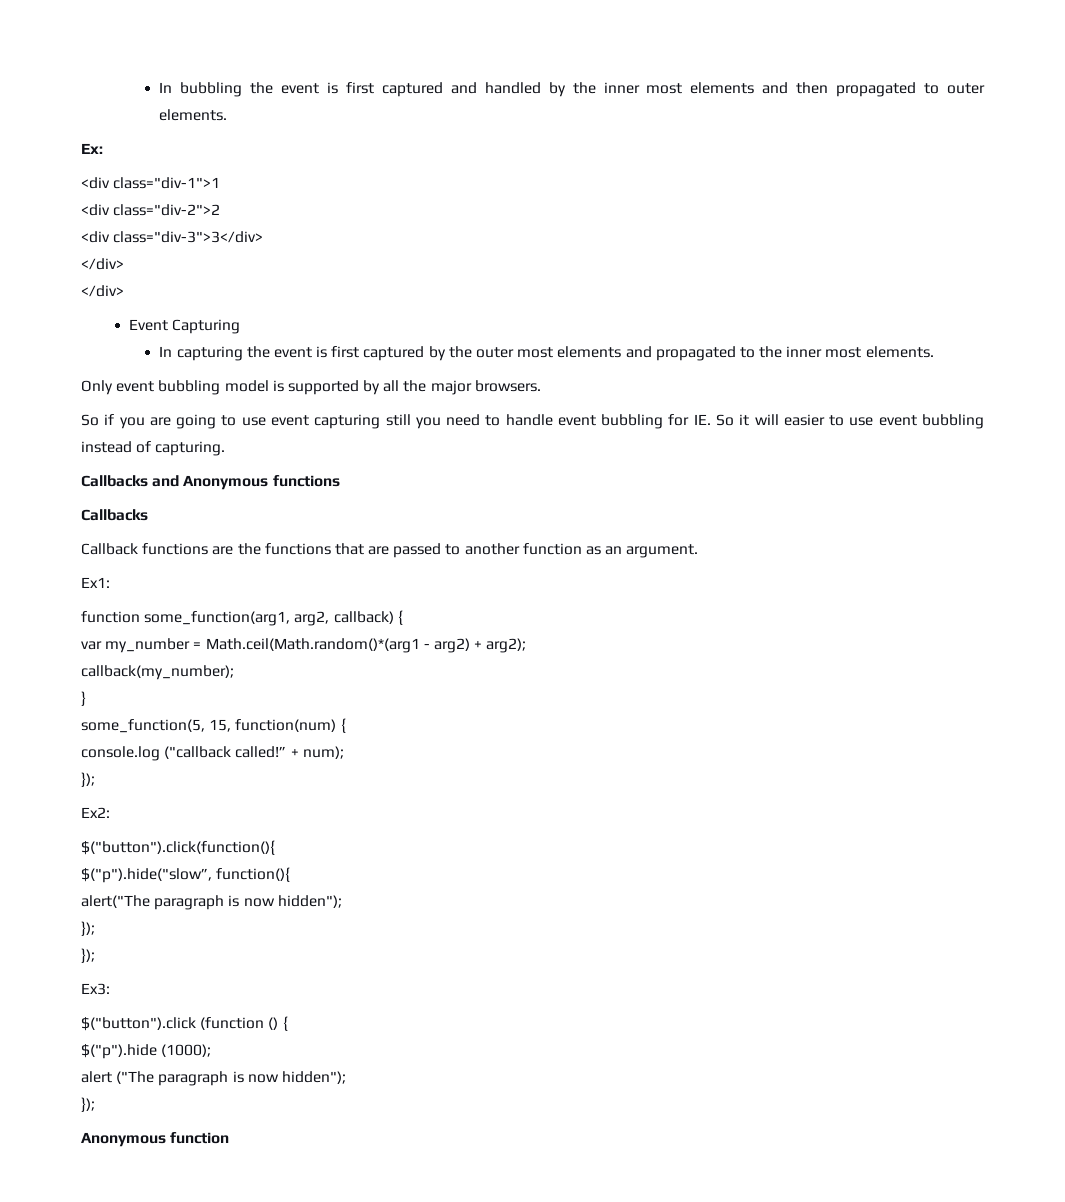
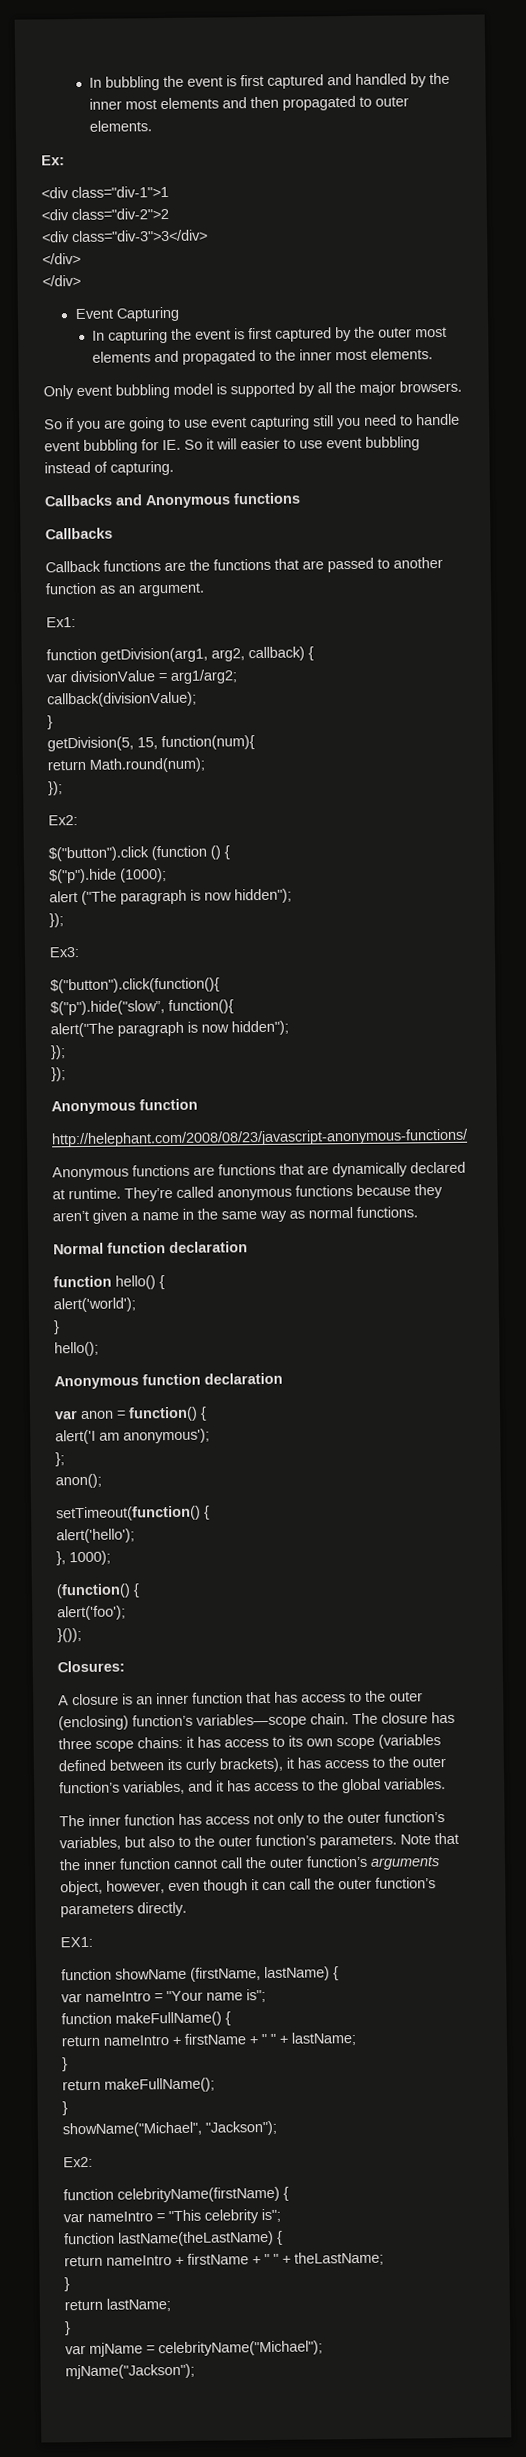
[144,611,291,626] some_function(arg1, -> [100,647,208,663] getDivision(arg1,
[105,638,527,653] [81,665,234,680] [81,691,86,706] [81,718,346,733] [81,746,344,761] [81,772,95,787] [81,807,110,818] [81,840,275,855] [81,867,291,883] [81,895,342,910] [81,921,95,936] [81,948,95,963] [81,983,110,995] my_number = Math.ceil(Math.random()*(arg1 - arg2) + arg2); // callback(my_number); // } // some_function(5, 15, function(num) { // console.log ("callback called!” + num); // }); // Ex2: // $("button").click(function(){ // $("p").hide("slow”, function(){ // alert("The paragraph is now hidden"); // }); // }); // Ex3: -> [70,669,238,684] [47,691,197,708] [47,715,53,730] [47,735,255,752] [47,757,205,773] [48,781,63,796] [48,815,78,826] divisionValue = arg1/arg2; // callback(divisionValue); // } // getDivision(5, 15, function(num){ // return Math.round(num); // }); // Ex2:
[81,1132,230,1147] Anonymous function -> [49,947,80,958] [50,977,220,994] [50,999,234,1016] [50,1020,289,1038] [50,1045,66,1060] [51,1067,66,1082] [51,1098,198,1115] [51,1128,469,1148] [52,1161,466,1181] [52,1184,443,1202] [52,1206,418,1224] [53,1241,248,1255] [53,1275,165,1290] [53,1297,136,1313] [53,1320,60,1335] [54,1341,99,1357] [54,1372,283,1390] [54,1406,207,1422] [55,1428,210,1445] [55,1452,65,1467] [55,1473,102,1489] [56,1505,210,1522] [56,1528,135,1544] [56,1550,111,1566] [56,1583,140,1599] [57,1605,126,1621] [57,1628,82,1643] [57,1660,125,1673] [58,1690,423,1706] [58,1711,455,1731] [58,1734,441,1752] [58,1756,446,1773] [59,1778,446,1795] [59,1811,445,1827] [59,1832,459,1851] [59,1855,440,1871] [60,1877,436,1896] [60,1901,187,1918] [60,1936,93,1948] [61,1966,339,1982] [61,1989,266,2003] [61,2011,231,2027] [61,2032,356,2047] [62,2057,68,2072] [62,2077,215,2093] [62,2101,68,2116] [62,2120,277,2138] [63,2156,93,2168] [63,2186,289,2203] [63,2208,281,2224] [64,2230,283,2247] [64,2251,384,2267] [64,2277,70,2292] [64,2298,171,2312] [65,2321,71,2336] [65,2340,323,2357] [65,2363,195,2380] Ex3: // $("button").click(function(){ // $("p").hide("slow”, function(){ // alert("The paragraph is now hidden"); // }); // }); // Anonymous function // http://helephant.com/2008/08/23/javascript-anonymous-functions/ // Anonymous functions are functions that are dynamically declared at runtime. They’re called anonymous functions because they aren’t given a name in the same way as normal functions. // Normal function declaration // function hello() { // alert('world'); // } // hello(); // Anonymous function declaration // var anon = function() { // alert('I am anonymous'); // }; // anon(); // setTimeout(function() { // alert('hello'); // }, 1000); // (function() { // alert('foo'); // }()); // Closures: // A closure is an inner function that has access to the outer (enclosing) function’s variables—scope chain. The closure has three scope chains: it has access to its own scope (variables defined between its curly brackets), it has access to the outer function’s variables, and it has access to the global variables. // The inner function has access not only to the outer function’s variables, but also to the outer function’s parameters. Note that the inner function cannot call the outer function’s arguments object, however, even though it can call the outer function’s parameters directly. // EX1: // function showName (firstName, lastName) { // var nameIntro = "Your name is"; // function makeFullName() { // return nameIntro + firstName + " " + lastName; // } // return makeFullName(); // } // showName("Michael", "Jackson"); // Ex2: // function celebrityName(firstName) { // var nameIntro = "This celebrity is"; // function lastName(theLastName) { // return nameIntro + firstName + " " + theLastName; // } // return lastName; // } // var mjName = celebrityName("Michael"); // mjName("Jackson");

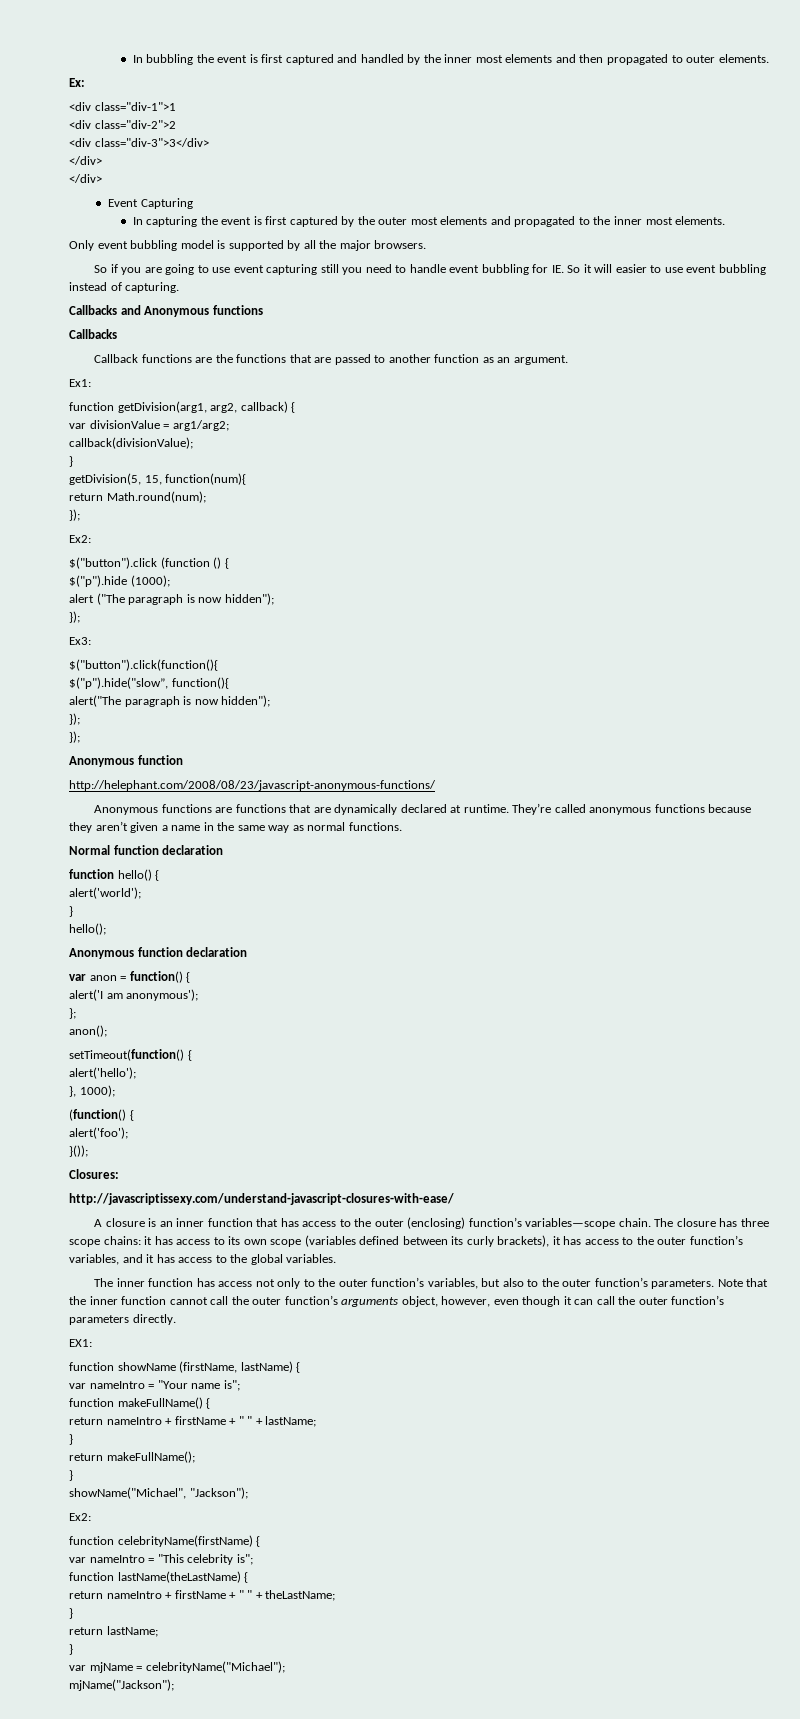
(125, 1666) none -> [69,1193,454,1205] // http://javascriptissexy.com/understand-javascript-closures-with-ease/

